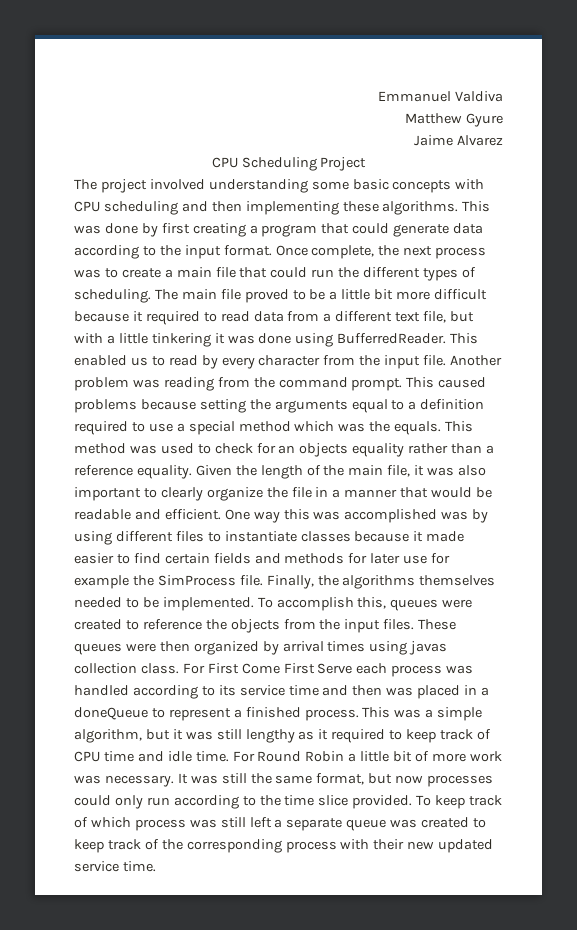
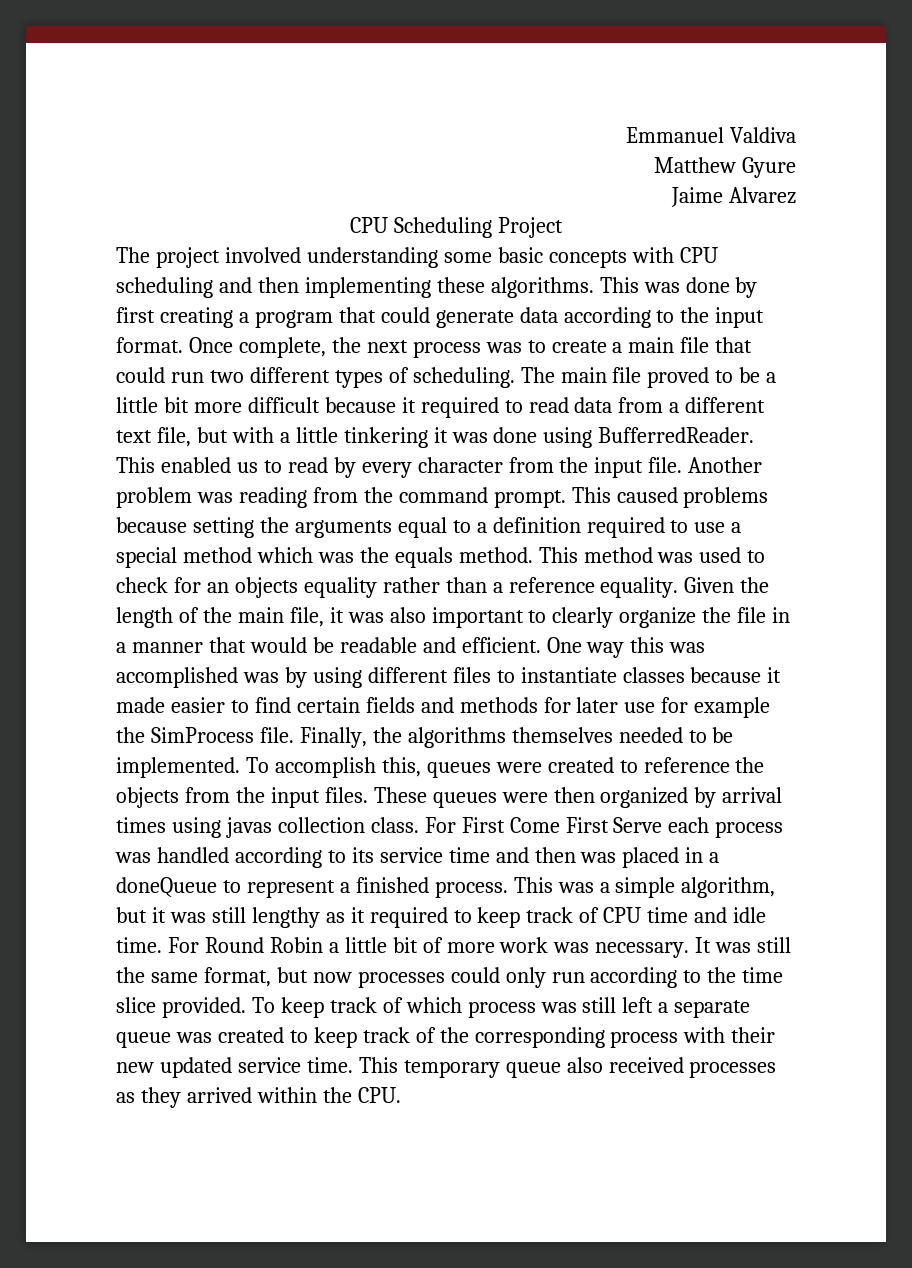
[338,267,360,278] the -> [209,370,244,383] two
[394,421,442,435] equals. -> [394,547,533,568] equals method.
(156, 866) none -> [358,1057,777,1078] [116,1087,401,1108] This temporary queue also received processes as they arrived within the CPU.

